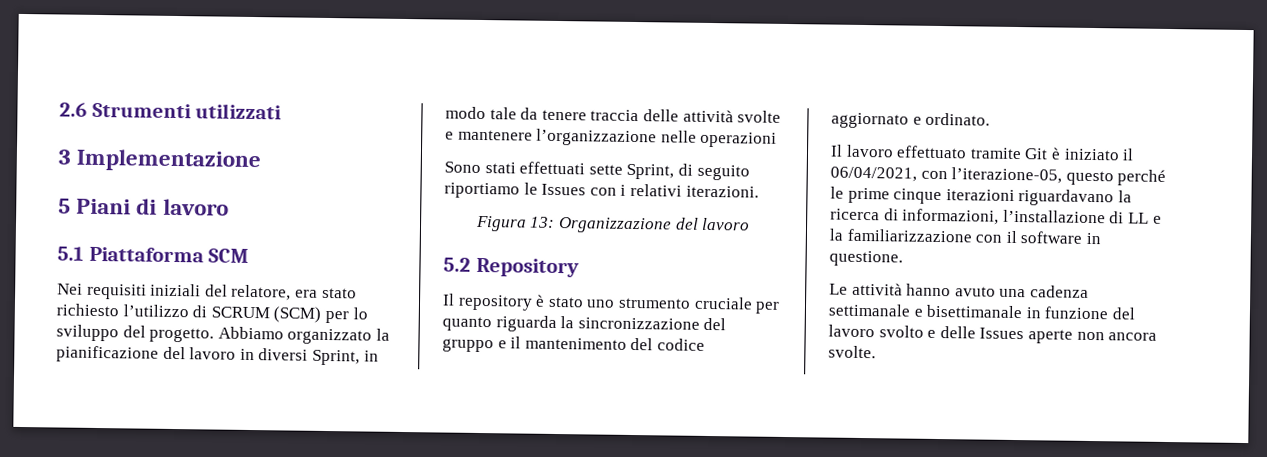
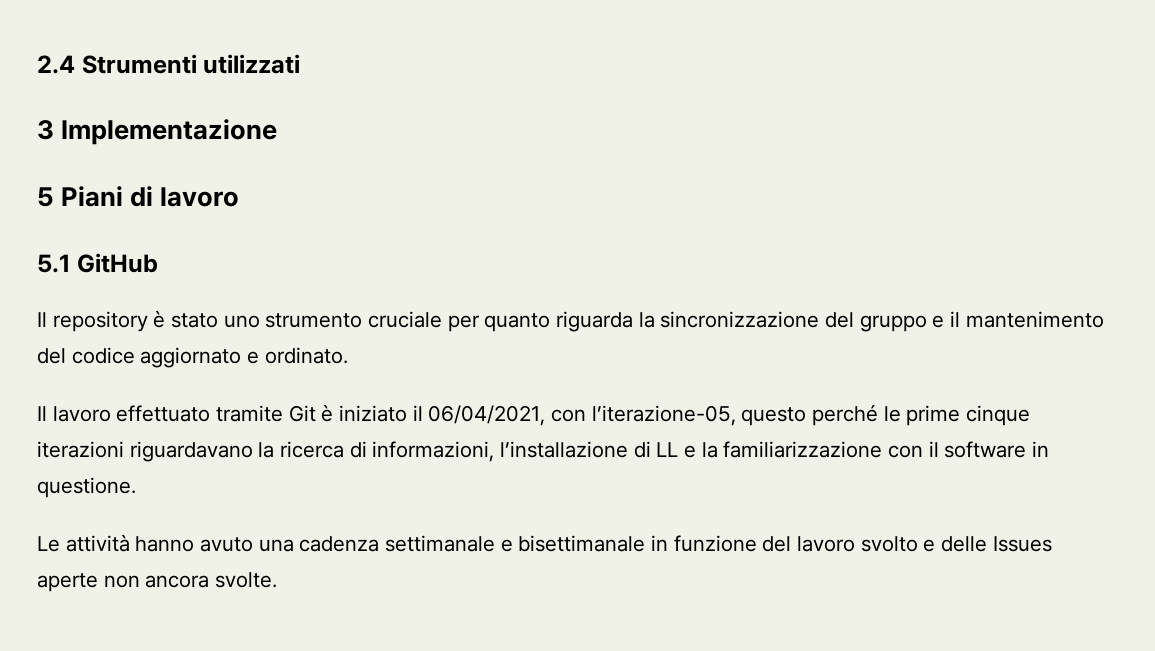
[59,102,87,117] 2.6 -> [37,55,75,74] 2.4
[88,246,250,263] [57,283,357,301] [56,303,368,324] [56,324,390,345] [56,345,379,366] [445,106,782,123] [445,128,778,148] [444,161,750,181] [444,182,759,199] [474,215,751,234] [443,257,579,278] Piattaforma SCM // Nei requisiti iniziali del relatore, era stato richiesto l’utilizzo di SCRUM (SCM) per lo sviluppo del progetto. Abbiamo organizzato la pianificazione del lavoro in diversi Sprint, in modo tale da tenere traccia delle attività svolte e mantenere l’organizzazione nelle operazioni // Sono stati effettuati sette Sprint, di seguito riportiamo le Issues con i relativi iterazioni. // Figura 13: Organizzazione del lavoro // 5.2 Repository -> [76,253,158,273] GitHub

